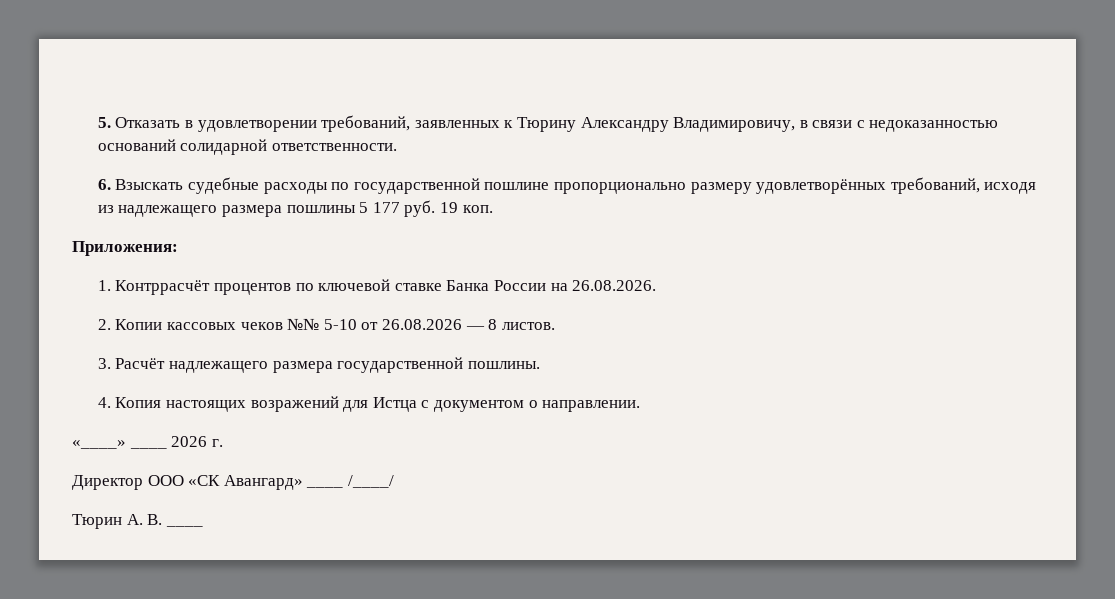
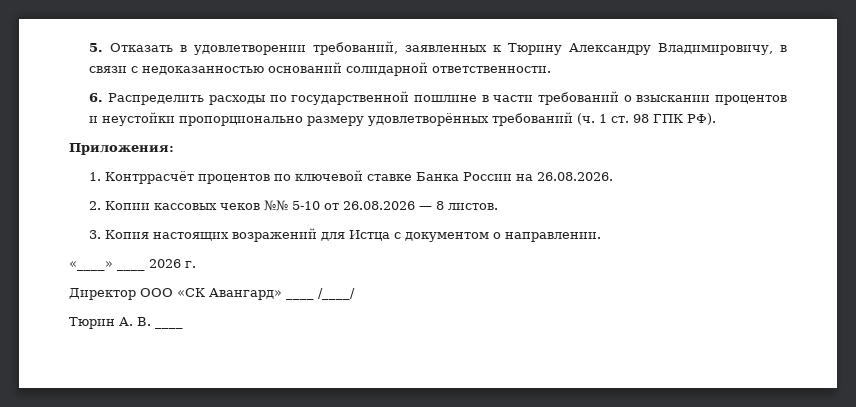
[115,177,259,194] Взыскать судебные -> [108,93,205,105] Распределить
[553,177,1037,194] [97,200,493,217] пропорционально размеру удовлетворённых требований, исходя из надлежащего размера пошлины 5 177 руб. 19 коп. -> [481,91,788,105] [89,112,717,126] в части требований о взыскании процентов и неустойки пропорционально размеру удовлетворённых требований (ч. 1 ст. 98 ГПК РФ).
[115,357,540,373] [97,397,111,408] Расчёт надлежащего размера государственной пошлины. // 4. -> (102, 234) none

